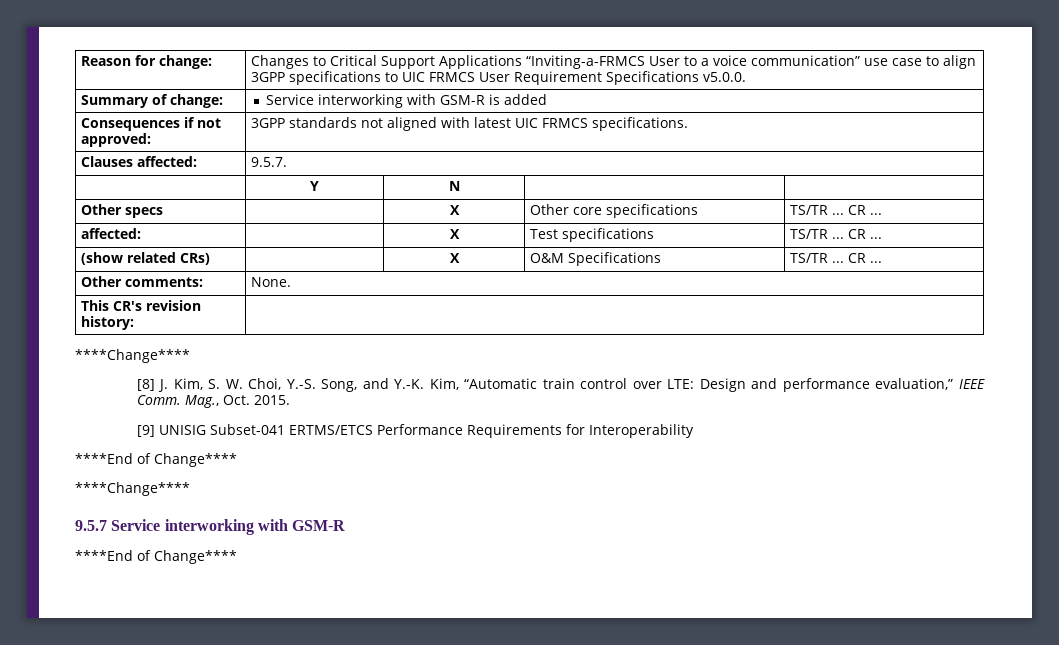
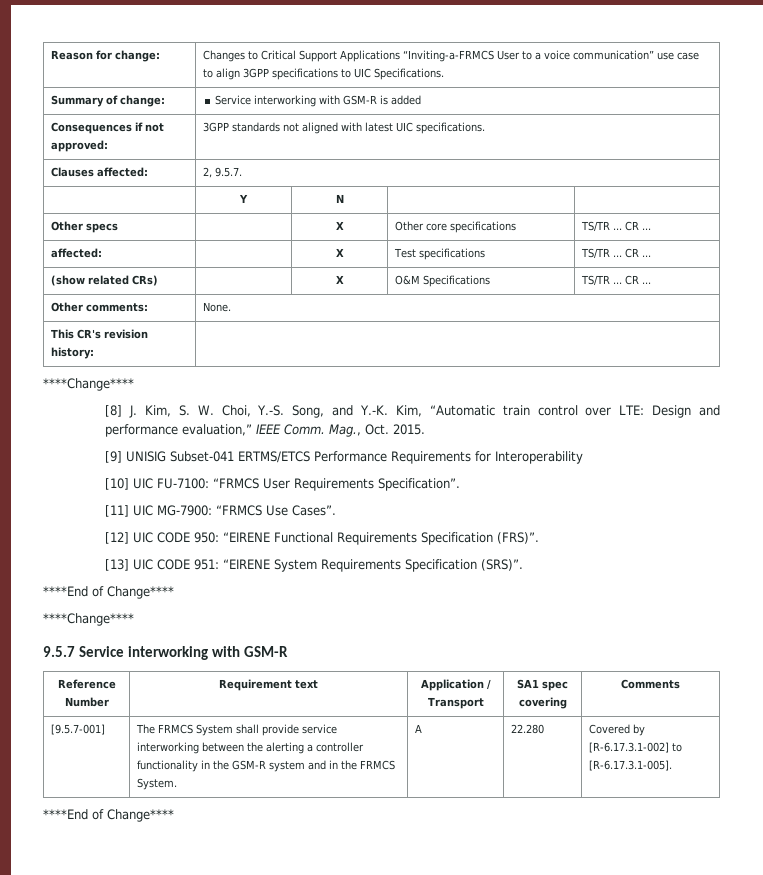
[428,71,746,85] FRMCS User Requirement Specifications v5.0.0. -> [374,68,445,80] Specifications.
[541,118,588,128] FRMCS -> (414, 127) none
(197, 161) none -> [203,167,213,178] 2,
(694, 431) none -> [105,478,461,491] [105,505,337,517] [105,532,540,545] [105,559,524,572] // [10] UIC FU-7100: “FRMCS User Requirements Specification”. // [11] UIC MG-7900: “FRMCS Use Cases”. // [12] UIC CODE 950: “EIRENE Functional Requirements Specification (FRS)”. // [13] UIC CODE 951: “EIRENE System Requirements Specification (SRS)”.
(346, 525) none -> [57,679,116,689] [64,697,109,707] [219,679,318,691] [420,679,491,691] [427,697,484,709] [517,679,568,691] [518,697,567,709] [621,679,680,689] [51,724,106,735] [136,724,338,736] [137,742,365,754] [137,760,396,772] [137,778,178,790] [415,724,423,733] [511,724,545,734] [589,724,646,736] [589,742,683,753] [589,760,673,771] // Reference Number | Requirement text | Application / Transport | SA1 spec covering | Comments // [9.5.7-001] | The FRMCS System shall provide service interworking between the alerting a controller functionality in the GSM-R system and in the FRMCS System. | A | 22.280 | Covered by [R-6.17.3.1-002] to [R-6.17.3.1-005].

